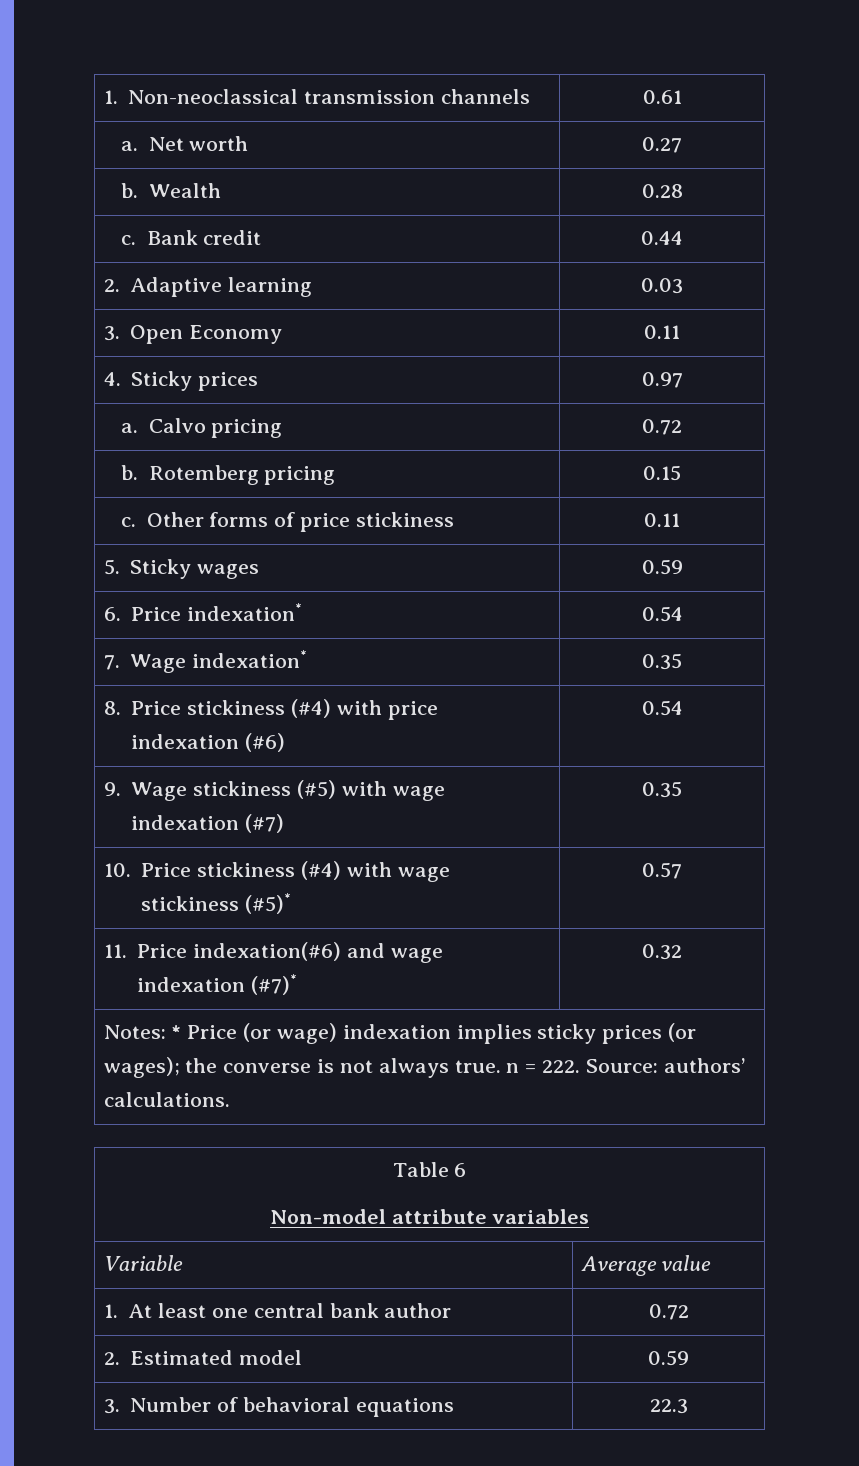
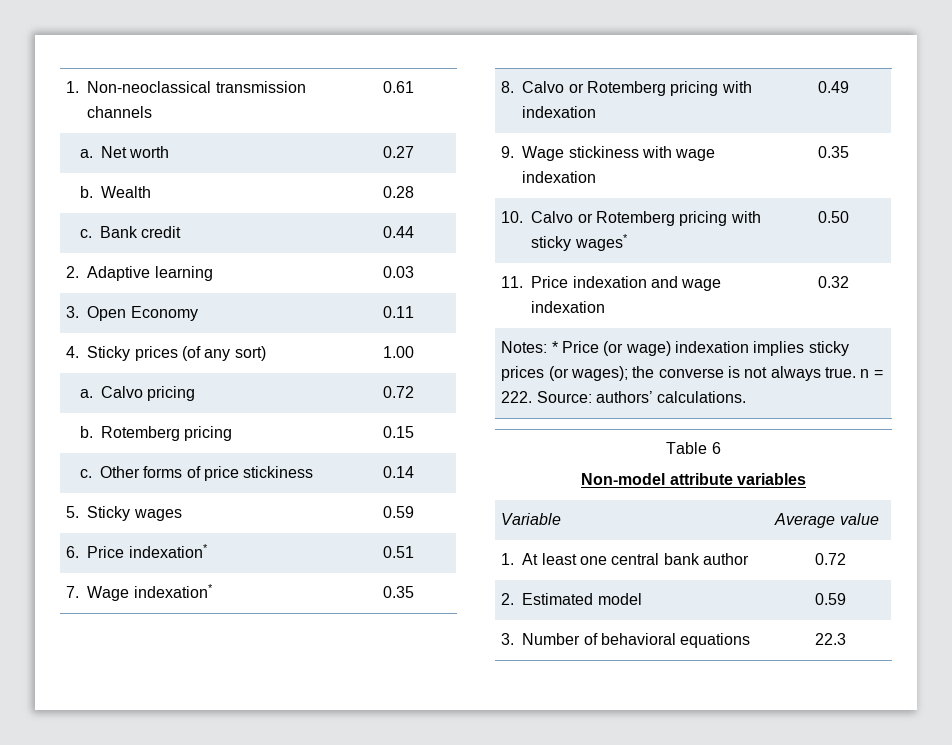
[641,372,683,388] | 0.97 -> [182,346,266,361] [383,346,414,358] (of any sort) | 1.00
[644,513,681,527] 0.11 -> [383,466,414,478] 0.14
[641,606,683,622] 0.54 -> [383,546,414,558] 0.51
[131,699,438,720] [131,733,286,752] [641,700,683,716] Price stickiness (#4) with price indexation (#6) | 0.54 -> [522,81,752,96] [522,106,597,118] [818,81,849,93] Calvo or Rotemberg pricing with indexation | 0.49
[297,780,337,799] (#5) -> (639, 152) none
[245,814,285,833] (#7) -> (597, 177) none
[141,861,450,882] [141,893,292,914] [642,862,683,879] Price stickiness (#4) with wage stickiness (#5)* | 0.57 -> [531,211,761,226] [531,234,628,251] [818,211,849,223] Calvo or Rotemberg pricing with sticky wages* | 0.50
[193,942,342,961] indexation(#6) -> [572,276,647,288] indexation
[251,974,298,995] (#7)* -> (606, 307) none

